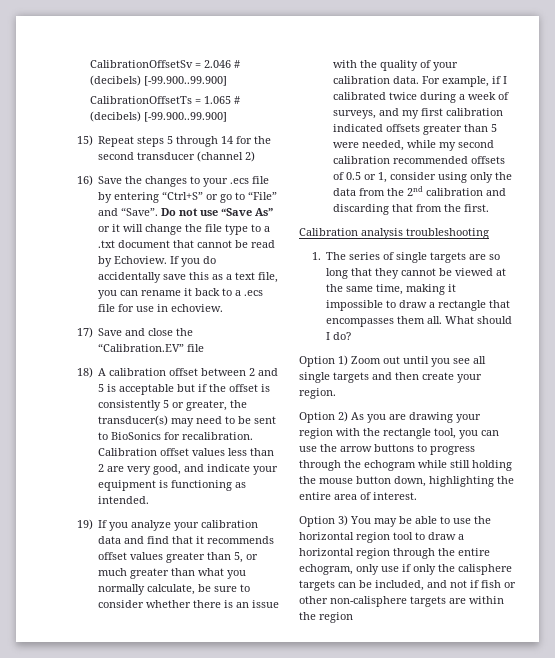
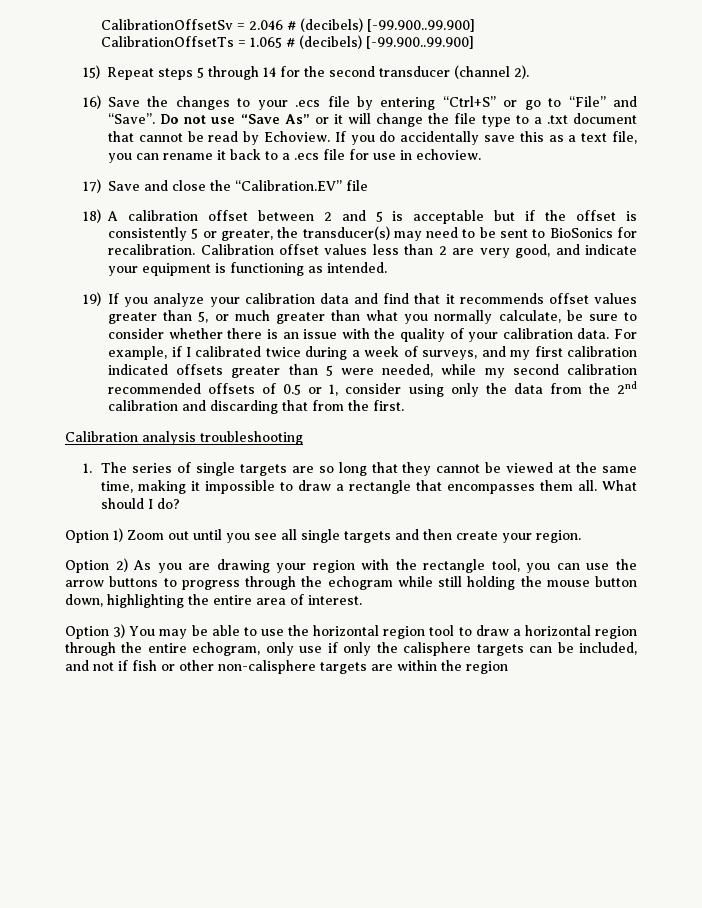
[245,151,256,162] 2) -> [514,65,530,79] 2).

